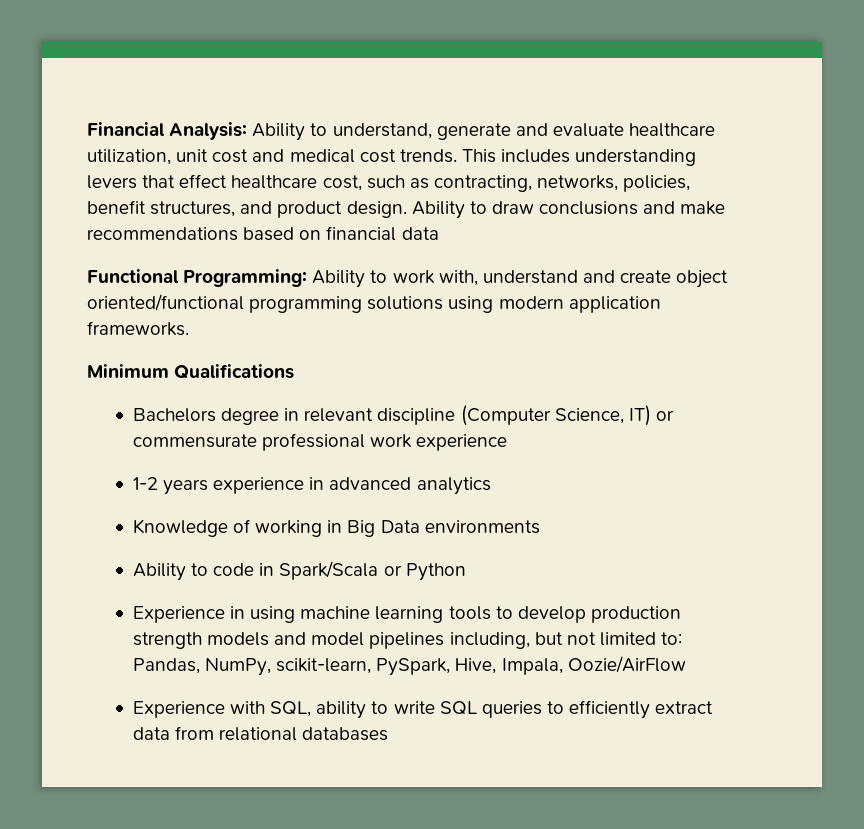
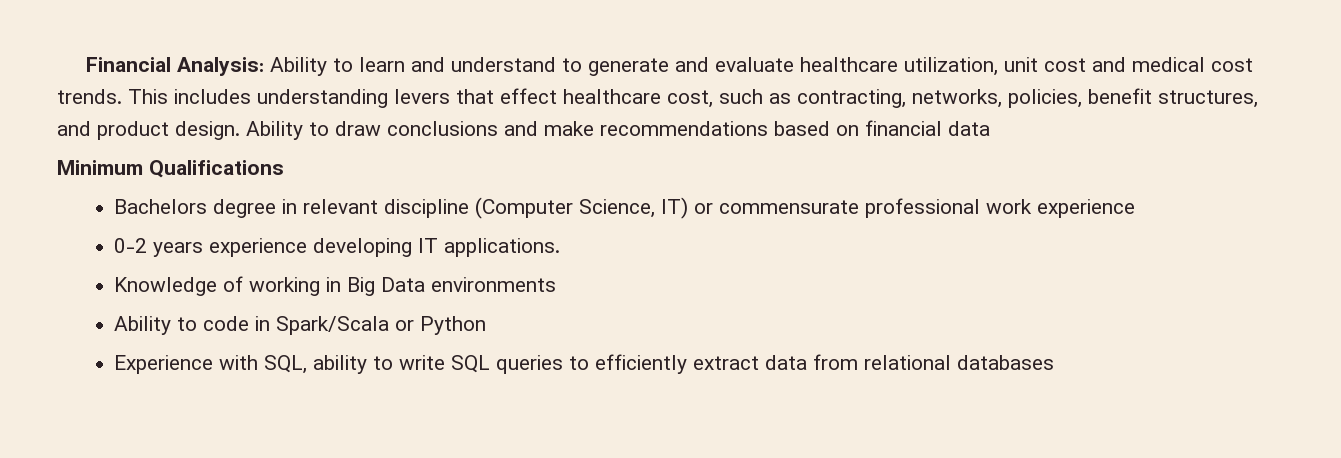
[332,123,432,139] understand, -> [359,57,583,72] learn and understand to
[87,269,729,288] [87,294,661,313] [87,321,189,336] // Functional Programming: Ability to work with, understand and create object oriented/functional programming solutions using modern application frameworks. -> (990, 128) none
[132,477,158,490] 1-2 -> [114,238,148,253] 0-2
[309,477,491,495] in advanced analytics -> [313,238,561,257] developing IT applications.
[132,606,682,623] [132,632,683,649] [132,656,686,676] // Experience in using machine learning tools to develop production strength models and model pipelines including, but not limited to: Pandas, NumPy, scikit-learn, PySpark, Hive, Impala, Oozie/AirFlow -> (487, 325) none

